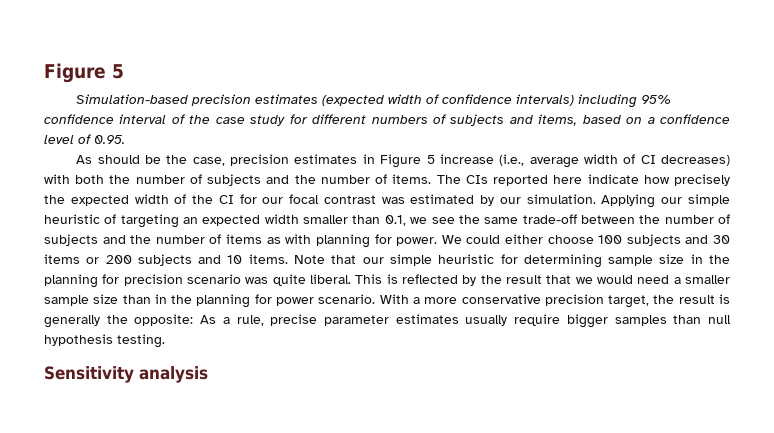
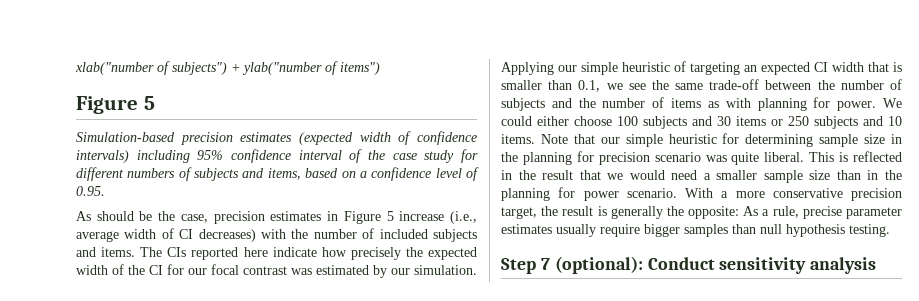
(44, 73) none -> [75,61,380,75] xlab("number of subjects") + ylab("number of items") //
[75,174,388,186] both the number of subjects and the number of -> [291,228,477,242] [76,247,96,257] the number of included subjects and
[264,214,299,224] width -> [814,62,902,72] CI width that is
[105,255,132,264] 200 -> [788,116,809,126] 250
[462,275,477,286] by -> [501,170,512,180] in
[44,366,134,383] Sensitivity -> [501,256,807,274] Step 7 (optional): Conduct sensitivity

